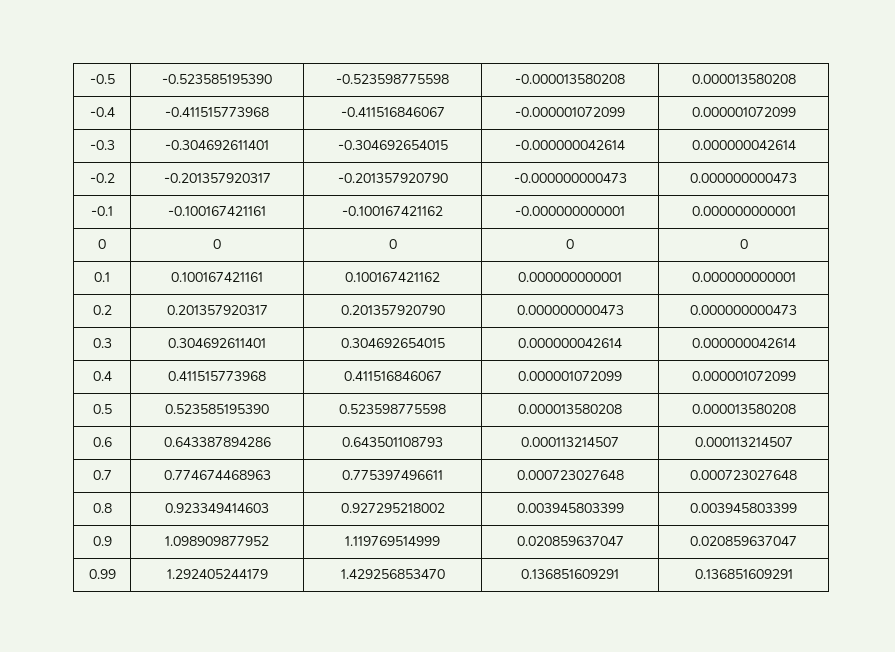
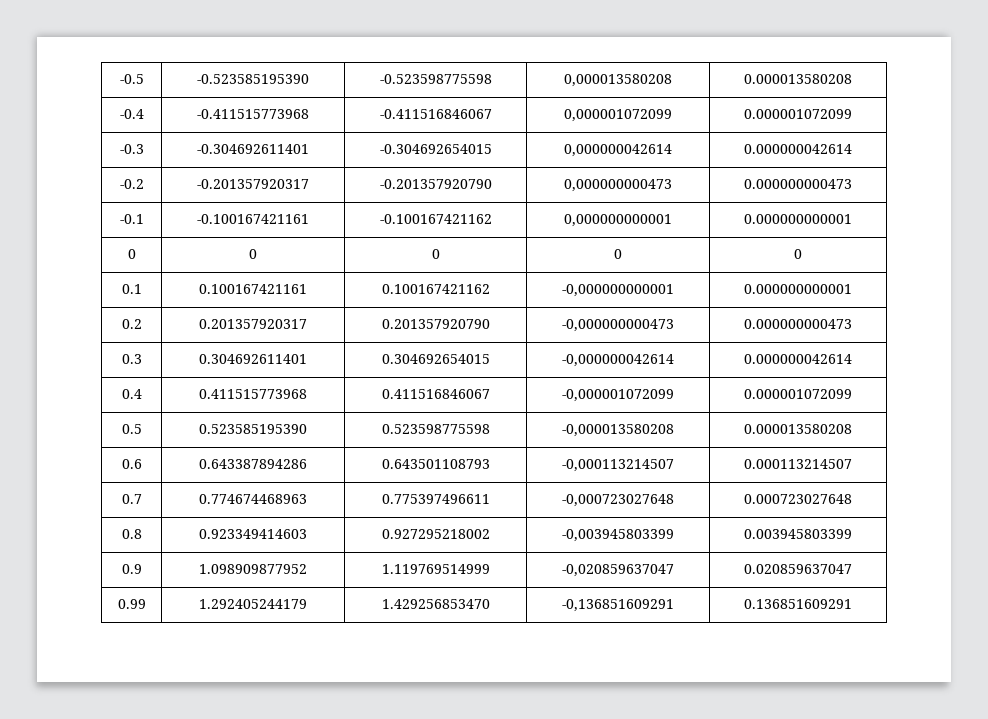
[515,74,625,84] -0.000013580208 -> [564,74,672,87] 0,000013580208
[515,107,625,117] -0.000001072099 -> [564,109,672,122] 0,000001072099
[515,140,625,150] -0.000000042614 -> [564,144,672,157] 0,000000042614
[513,173,627,183] -0.000000000473 -> [564,179,672,192] 0,000000000473
[515,206,625,216] -0.000000000001 -> [564,214,672,227] 0,000000000001
[518,272,622,282] 0.000000000001 -> [562,284,674,297] -0,000000000001
[516,305,624,315] 0.000000000473 -> [562,319,674,332] -0,000000000473
[518,338,622,348] 0.000000042614 -> [562,354,674,367] -0,000000042614
[518,371,622,381] 0.000001072099 -> [562,389,674,402] -0,000001072099
[518,404,622,414] 0.000013580208 -> [562,424,674,437] -0,000013580208
[521,437,619,447] 0.000113214507 -> [562,459,674,472] -0,000113214507
[516,470,624,480] 0.000723027648 -> [562,494,674,507] -0,000723027648
[516,503,624,513] 0.003945803399 -> [562,529,674,542] -0,003945803399
[516,536,624,546] 0.020859637047 -> [562,564,674,577] -0,020859637047
[521,569,619,579] 0.136851609291 -> [562,599,674,612] -0,136851609291

